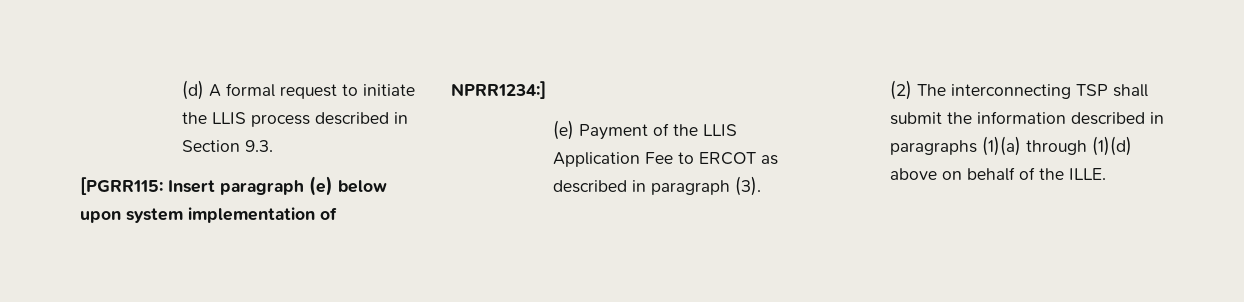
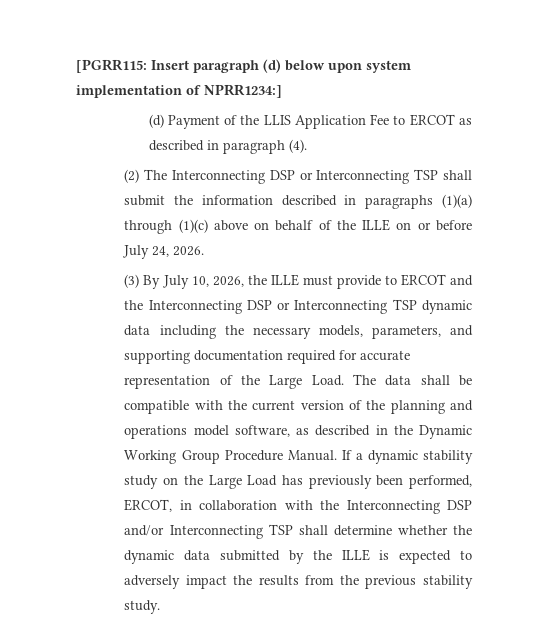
[181,80,415,100] [181,112,408,127] [181,140,273,152] (d) A formal request to initiate the LLIS process described in Section 9.3. // -> (76, 66) none
[309,176,333,196] (e) -> [263,59,281,73] (d)
[552,120,574,140] (e) -> [148,114,164,128] (d)
[734,176,761,196] (3). -> [288,139,307,153] (4).
[950,84,1071,99] interconnecting -> [172,170,410,184] Interconnecting DSP or Interconnecting
[1091,136,1132,156] (1)(d) -> [178,219,208,233] (1)(c)
[1068,168,1106,180] ILLE. -> [362,219,472,231] [123,245,205,259] [124,274,473,289] [124,299,472,314] [124,325,473,339] [124,350,411,364] [124,374,472,389] [124,400,473,414] [124,425,472,439] [124,450,474,464] [124,475,472,489] [124,499,472,514] [124,524,472,539] [124,549,472,564] [124,575,473,589] [124,600,161,614] ILLE on or before July 24, 2026. // (3) By July 10, 2026, the ILLE must provide to ERCOT and the Interconnecting DSP or Interconnecting TSP dynamic data including the necessary models, parameters, and supporting documentation required for accurate representation of the Large Load. The data shall be compatible with the current version of the planning and operations model software, as described in the Dynamic Working Group Procedure Manual. If a dynamic stability study on the Large Load has previously been performed, ERCOT, in collaboration with the Interconnecting DSP and/or Interconnecting TSP shall determine whether the dynamic data submitted by the ILLE is expected to adversely impact the results from the previous stability study.

